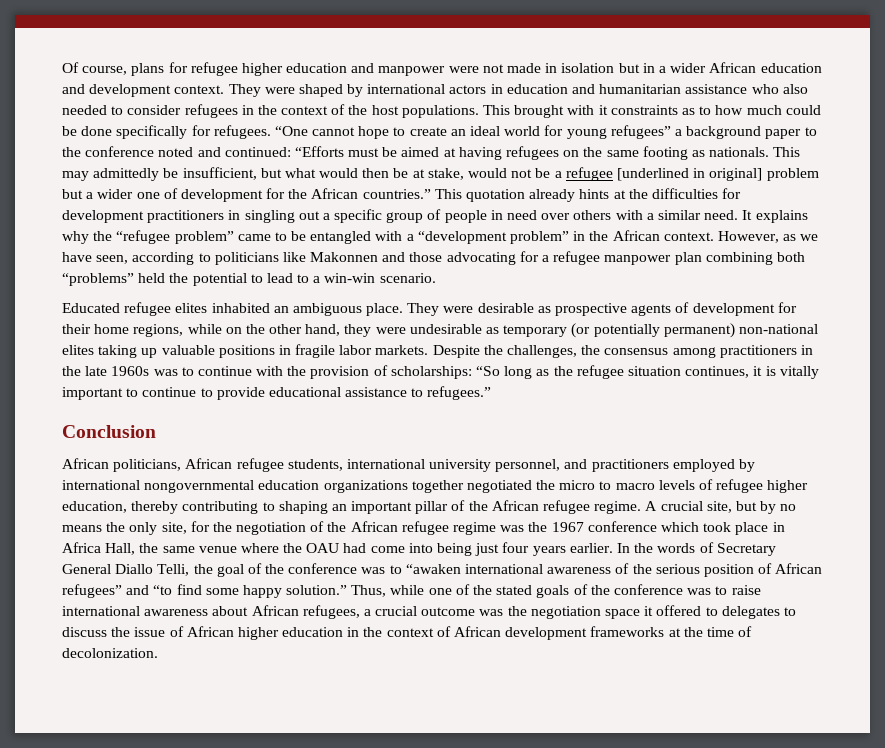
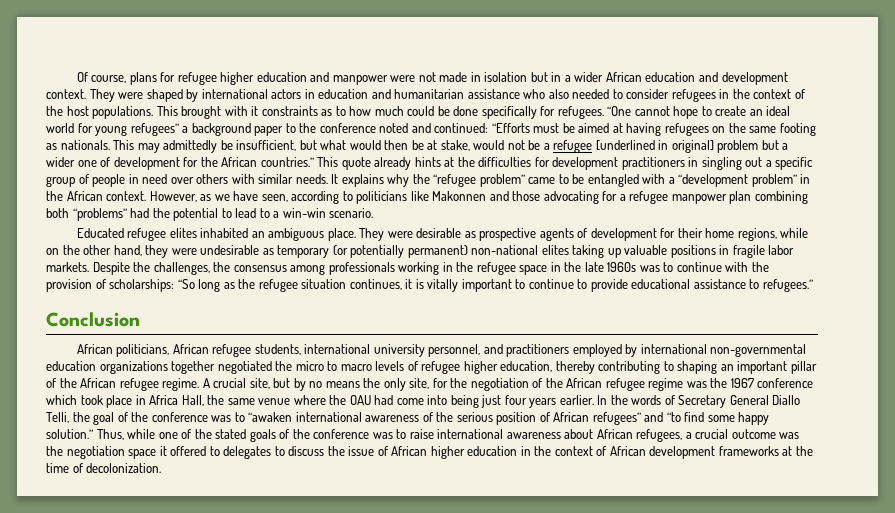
[466,189,526,202] quotation -> [341,157,371,170] quote
[646,210,739,220] a similar need. -> [258,174,328,184] similar needs.
[138,273,166,283] held -> [130,208,150,218] had
[719,345,797,358] practitioners -> [328,262,548,275] professionals working in the refugee space
[144,480,255,493] nongovernmental -> [710,344,807,357] non-governmental

